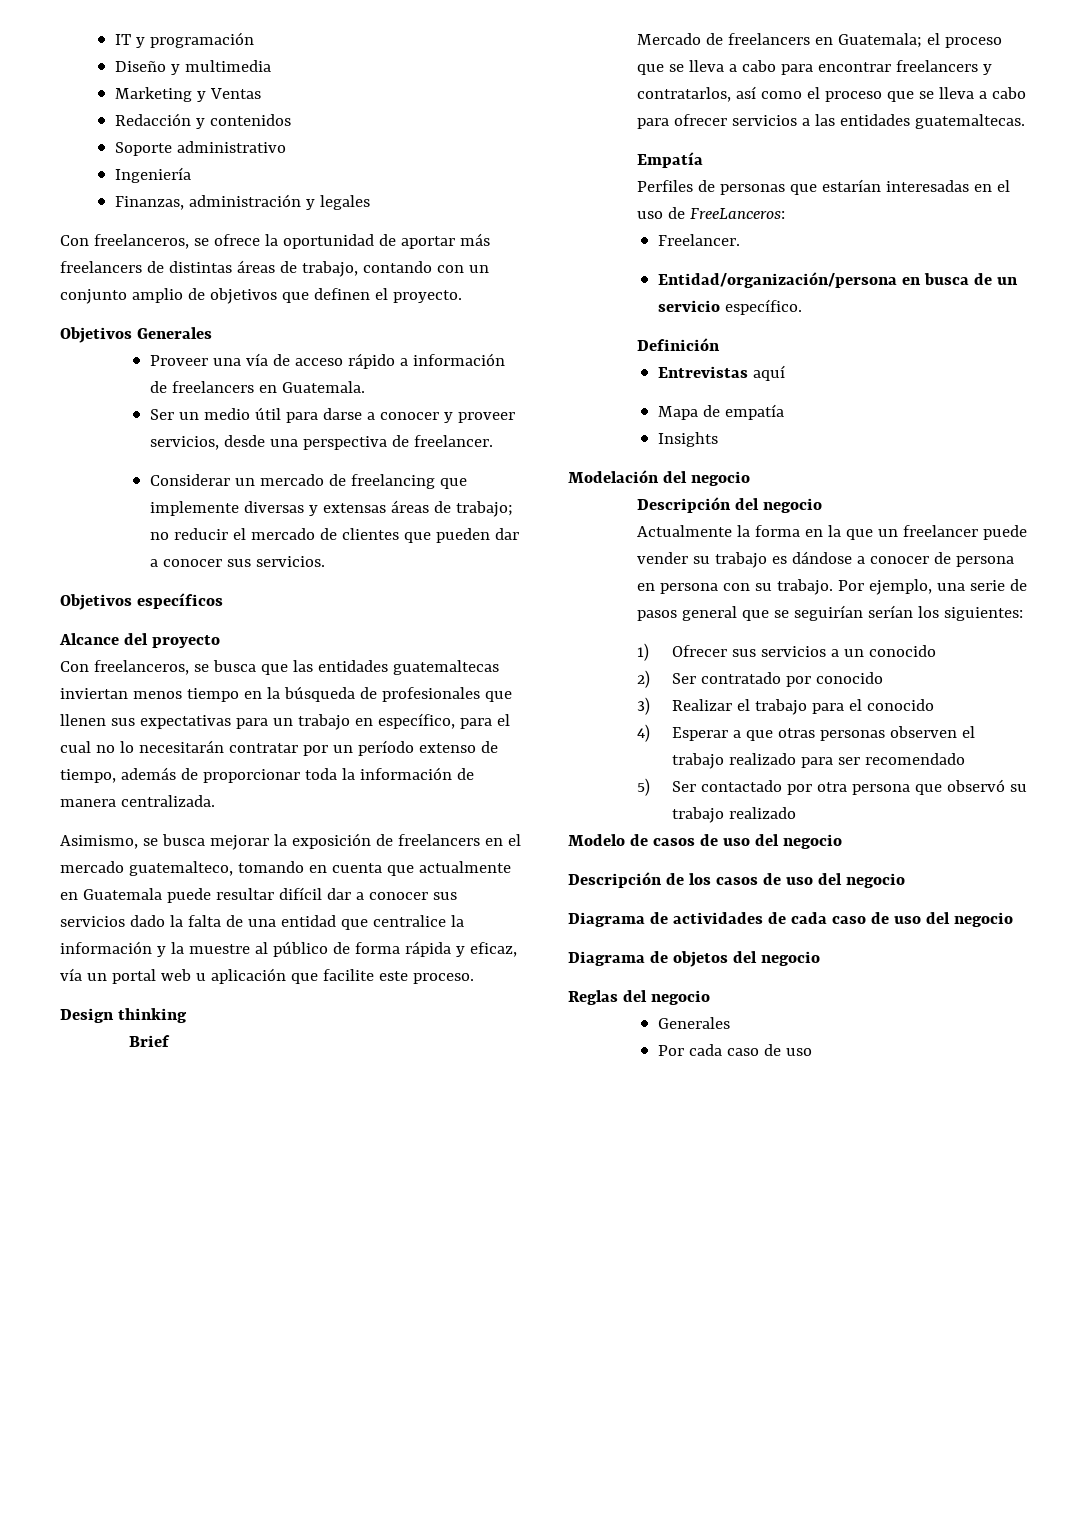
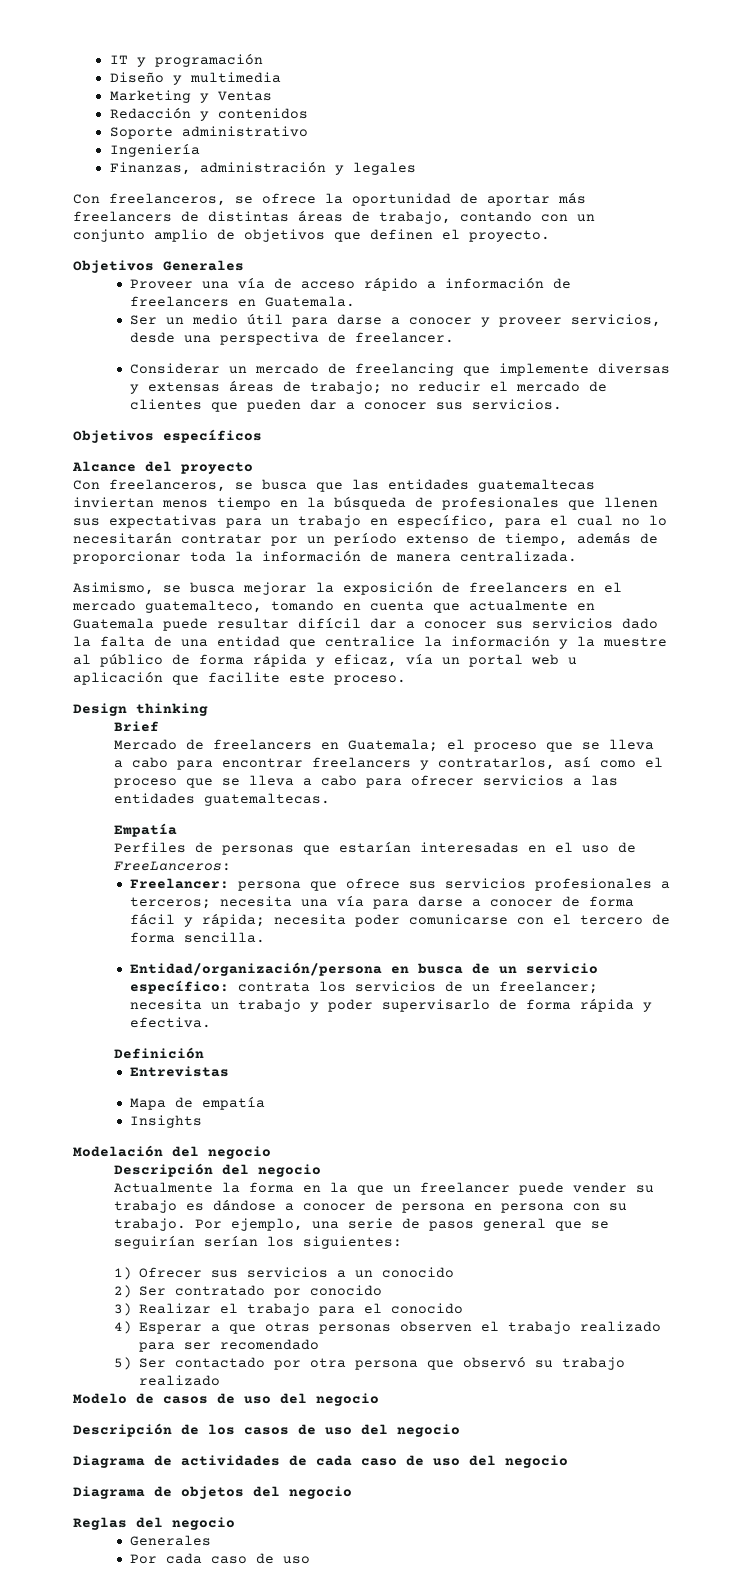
[657,234,740,246] Freelancer. -> [130,878,671,891] [130,895,635,909] [130,913,671,927] [130,932,266,943] Freelancer: persona que ofrece sus servicios profesionales a terceros; necesita una vía para darse a conocer de forma fácil y rápida; necesita poder comunicarse con el tercero de forma sencilla.
[724,299,802,315] específico. -> [130,980,599,994] [130,998,653,1012] [130,1017,212,1028] específico: contrata los servicios de un freelancer; necesita un trabajo y poder supervisarlo de forma rápida y efectiva.
[752,365,785,381] aquí -> (230, 1071) none

